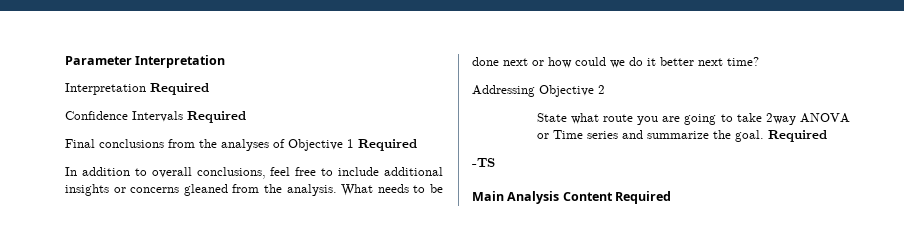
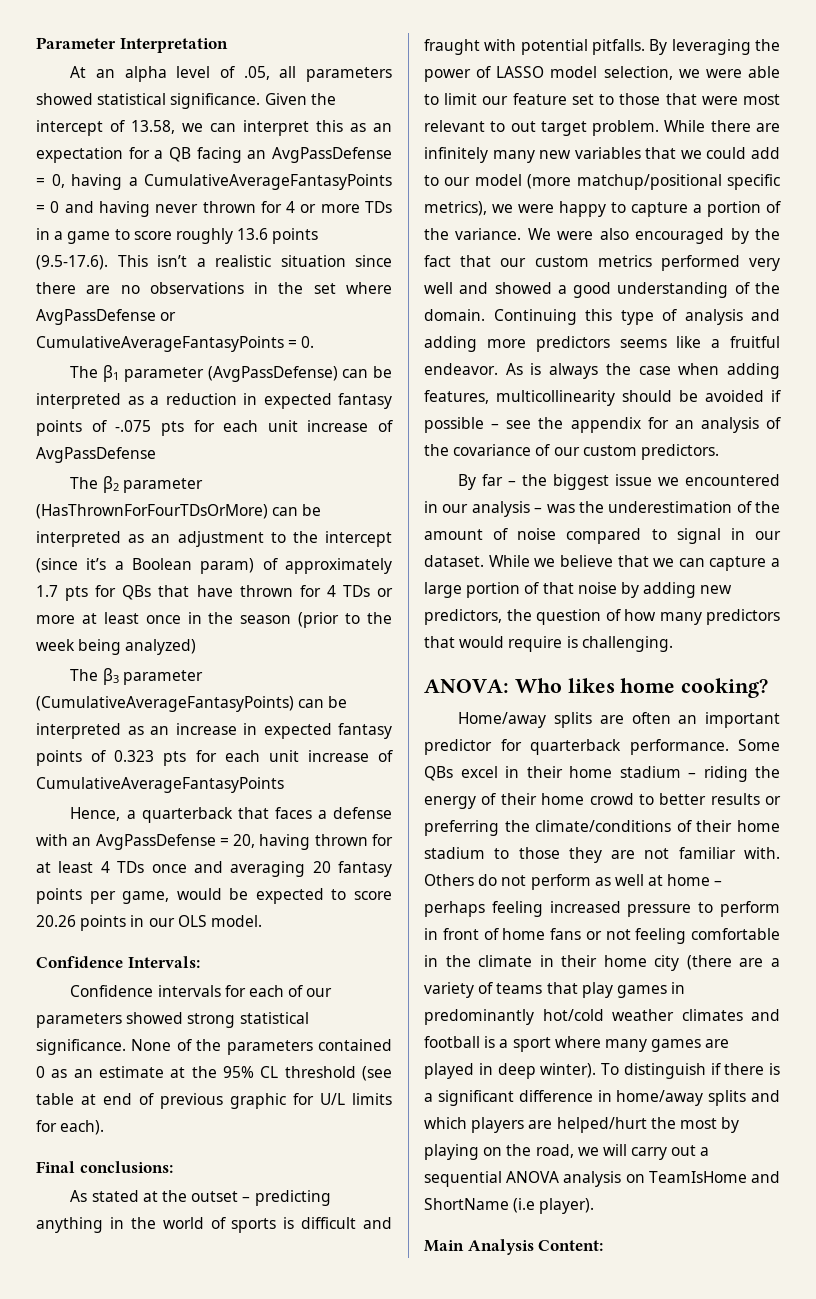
[65,83,209,95] [65,111,246,123] [65,139,417,151] [65,167,444,179] [65,184,444,196] [472,57,759,68] [472,85,605,97] [536,113,850,125] [536,130,827,142] [472,158,495,167] Interpretation Required // Confidence Intervals Required // Final conclusions from the analyses of Objective 1 Required // In addition to overall conclusions, feel free to include additional insights or concerns gleaned from the analysis. What needs to be done next or how could we do it better next time? // Addressing Objective 2 // State what route you are going to take 2way ANOVA or Time series and summarize the goal. Required // -TS -> [70,66,392,82] [36,93,336,109] [36,120,392,136] [36,147,392,163] [36,174,392,190] [36,201,393,217] [36,228,319,244] [36,255,392,270] [36,282,392,294] [36,309,177,325] [36,336,315,352] [70,365,392,382] [36,393,392,409] [36,420,393,436] [36,447,156,463] [70,476,203,493] [36,504,322,519] [36,531,392,547] [36,558,392,574] [36,585,394,601] [36,612,393,628] [36,639,197,655] [70,668,203,685] [36,696,348,712] [36,723,392,739] [36,750,393,766] [36,777,284,793] [70,807,392,823] [36,834,393,850] [36,861,392,877] [36,888,392,904] [36,915,262,931] [36,956,200,968] [70,985,333,997] [36,1012,309,1028] [36,1039,392,1055] [36,1066,393,1081] [36,1093,392,1109] [36,1120,105,1135] [36,1161,173,1173] [70,1190,331,1206] [36,1217,392,1233] [424,39,780,55] [424,66,780,82] [424,93,780,105] [424,120,780,136] [424,147,780,163] [424,174,780,190] [424,201,781,217] [424,228,780,244] [424,255,780,271] [424,282,780,298] [424,309,780,325] [424,336,780,352] [424,363,780,379] [424,390,781,406] [424,417,781,433] [424,444,719,460] [458,474,780,490] [424,501,780,517] [424,528,781,544] [424,555,780,571] [424,582,733,598] [424,609,780,625] [424,636,673,652] [424,678,769,698] [458,712,780,728] [424,739,780,755] [424,766,780,782] [424,793,781,809] [424,820,780,836] [424,847,780,863] [424,874,723,890] [424,901,780,917] [424,928,780,944] [424,955,780,971] [424,982,686,998] [424,1009,780,1025] [424,1036,730,1052] [424,1063,780,1079] [424,1090,780,1106] [424,1117,740,1133] [424,1144,710,1160] [424,1171,780,1187] [424,1198,595,1214] At an alpha level of .05, all parameters showed statistical significance. Given the intercept of 13.58, we can interpret this as an expectation for a QB facing an AvgPassDefense = 0, having a CumulativeAverageFantasyPoints = 0 and having never thrown for 4 or more TDs in a game to score roughly 13.6 points (9.5-17.6). This isn’t a realistic situation since there are no observations in the set where AvgPassDefense or CumulativeAverageFantasyPoints = 0. // The β1 parameter (AvgPassDefense) can be interpreted as a reduction in expected fantasy points of -.075 pts for each unit increase of AvgPassDefense // The β2 parameter (HasThrownForFourTDsOrMore) can be interpreted as an adjustment to the intercept (since it’s a Boolean param) of approximately 1.7 pts for QBs that have thrown for 4 TDs or more at least once in the season (prior to the week being analyzed) // The β3 parameter (CumulativeAverageFantasyPoints) can be interpreted as an increase in expected fantasy points of 0.323 pts for each unit increase of CumulativeAverageFantasyPoints // Hence, a quarterback that faces a defense with an AvgPassDefense = 20, having thrown for at least 4 TDs once and averaging 20 fantasy points per game, would be expected to score 20.26 points in our OLS model. // Confidence Intervals: // Confidence intervals for each of our parameters showed strong statistical significance. None of the parameters contained 0 as an estimate at the 95% CL threshold (see table at end of previous graphic for U/L limits for each). // Final conclusions: // As stated at the outset – predicting anything in the world of sports is difficult and fraught with potential pitfalls. By leveraging the power of LASSO model selection, we were able to limit our feature set to those that were most relevant to out target problem. While there are infinitely many new variables that we could add to our model (more matchup/positional specific metrics), we were happy to capture a portion of the variance. We were also encouraged by the fact that our custom metrics performed very well and showed a good understanding of the domain. Continuing this type of analysis and adding more predictors seems like a fruitful endeavor. As is always the case when adding features, multicollinearity should be avoided if possible – see the appendix for an analysis of the covariance of our custom predictors. // By far – the biggest issue we encountered in our analysis – was the underestimation of the amount of noise compared to signal in our dataset. While we believe that we can capture a large portion of that noise by adding new predictors, the question of how many predictors that would require is challenging. // ANOVA: Who likes home cooking? // Home/away splits are often an important predictor for quarterback performance. Some QBs excel in their home stadium – riding the energy of their home crowd to better results or preferring the climate/conditions of their home stadium to those they are not familiar with. Others do not perform as well at home – perhaps feeling increased pressure to perform in front of home fans or not feeling comfortable in the climate in their home city (there are a variety of teams that play games in predominantly hot/cold weather climates and football is a sport where many games are played in deep winter). To distinguish if there is a significant difference in home/away splits and which players are helped/hurt the most by playing on the road, we will carry out a sequential ANOVA analysis on TeamIsHome and ShortName (i.e player).
[562,191,672,204] Content Required -> [538,1240,604,1251] Content:

